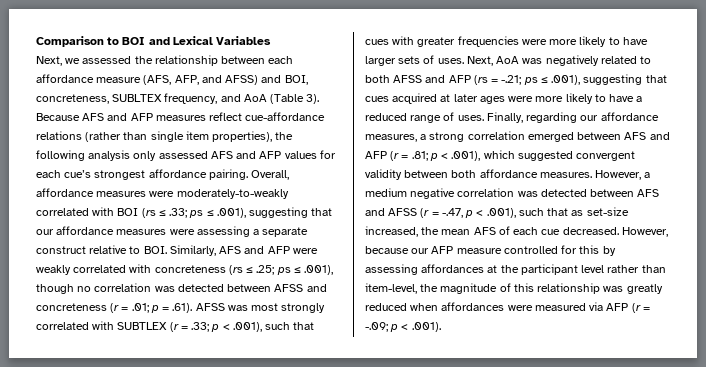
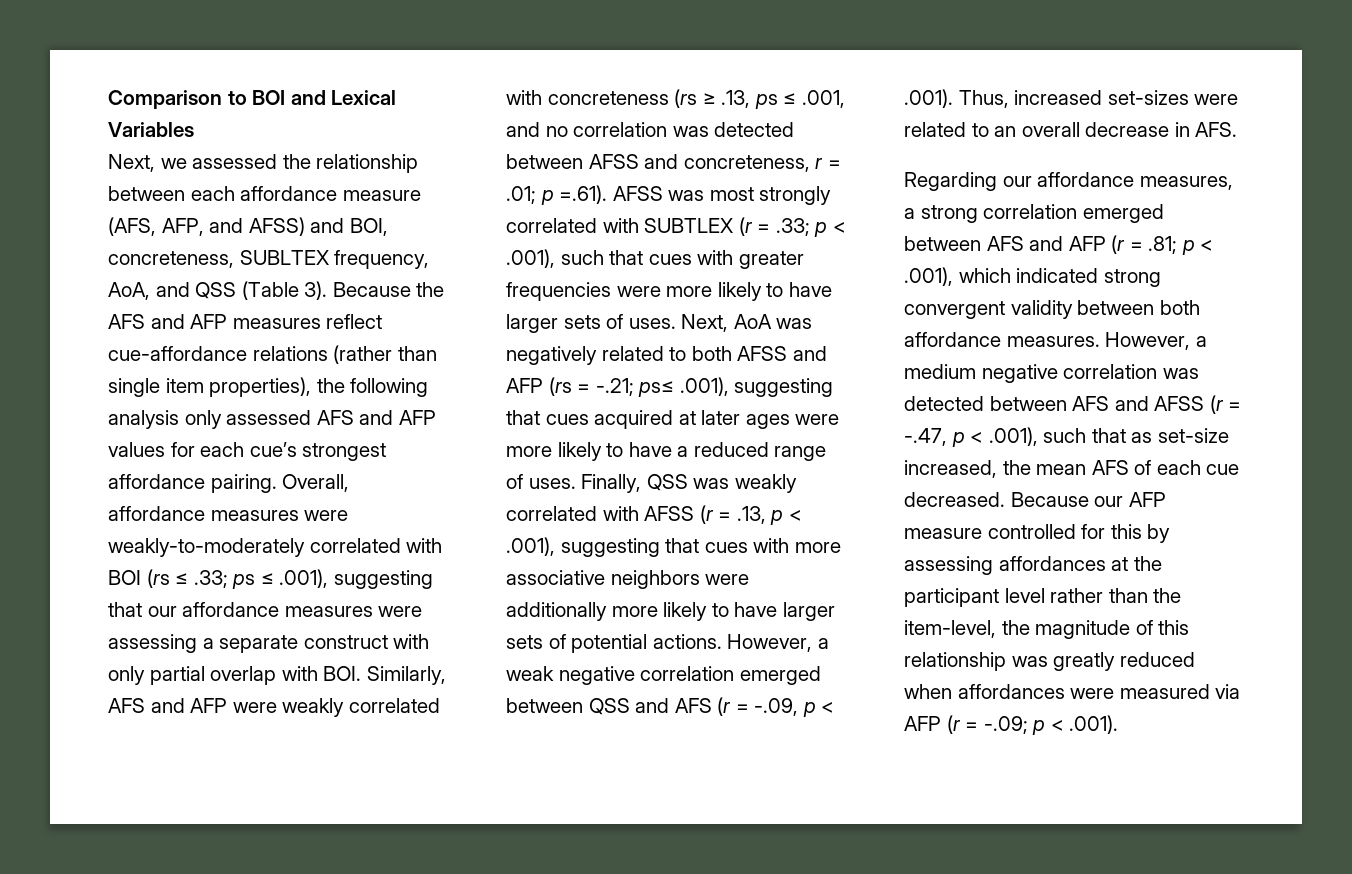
[220,94,267,102] and AoA -> [108,282,237,300] AoA, and QSS
(80, 117) none -> [416,282,445,297] the
[176,189,289,199] moderately-to-weakly -> [108,538,305,557] weakly-to-moderately
[89,245,141,254] relative to -> [393,634,430,649] [108,666,318,685] with only partial overlap with
[246,265,334,275] [36,284,74,294] ≤ .25; ps ≤ .001), though -> [702,90,845,109] [506,122,540,137] ≥ .13, ps ≤ .001, and
[36,303,120,313] concreteness (r -> [683,155,824,172] concreteness, r
[162,303,193,313] = .61). -> [559,185,608,204] =.61).
[523,76,548,85] ps ≤ -> [638,381,675,397] ps≤
[526,112,578,123] regarding -> [646,474,797,493] [506,505,802,525] [506,537,841,557] [506,570,750,589] [506,602,835,621] [506,634,829,653] [506,666,821,685] [506,697,835,717] [904,89,1239,108] [904,122,1238,137] [904,172,997,191] QSS was weakly correlated with AFSS (r = .13, p < .001), suggesting that cues with more associative neighbors were additionally more likely to have larger sets of potential actions. However, a weak negative correlation emerged between QSS and AFS (r = -.09, p < .001). Thus, increased set-sizes were related to an overall decrease in AFS. // Regarding
[517,151,573,161] suggested -> [1016,268,1161,287] indicated strong
[621,227,668,237] [365,246,409,254] However, because -> [1010,492,1089,507] Because
(666, 269) none -> [1153,588,1182,603] the

